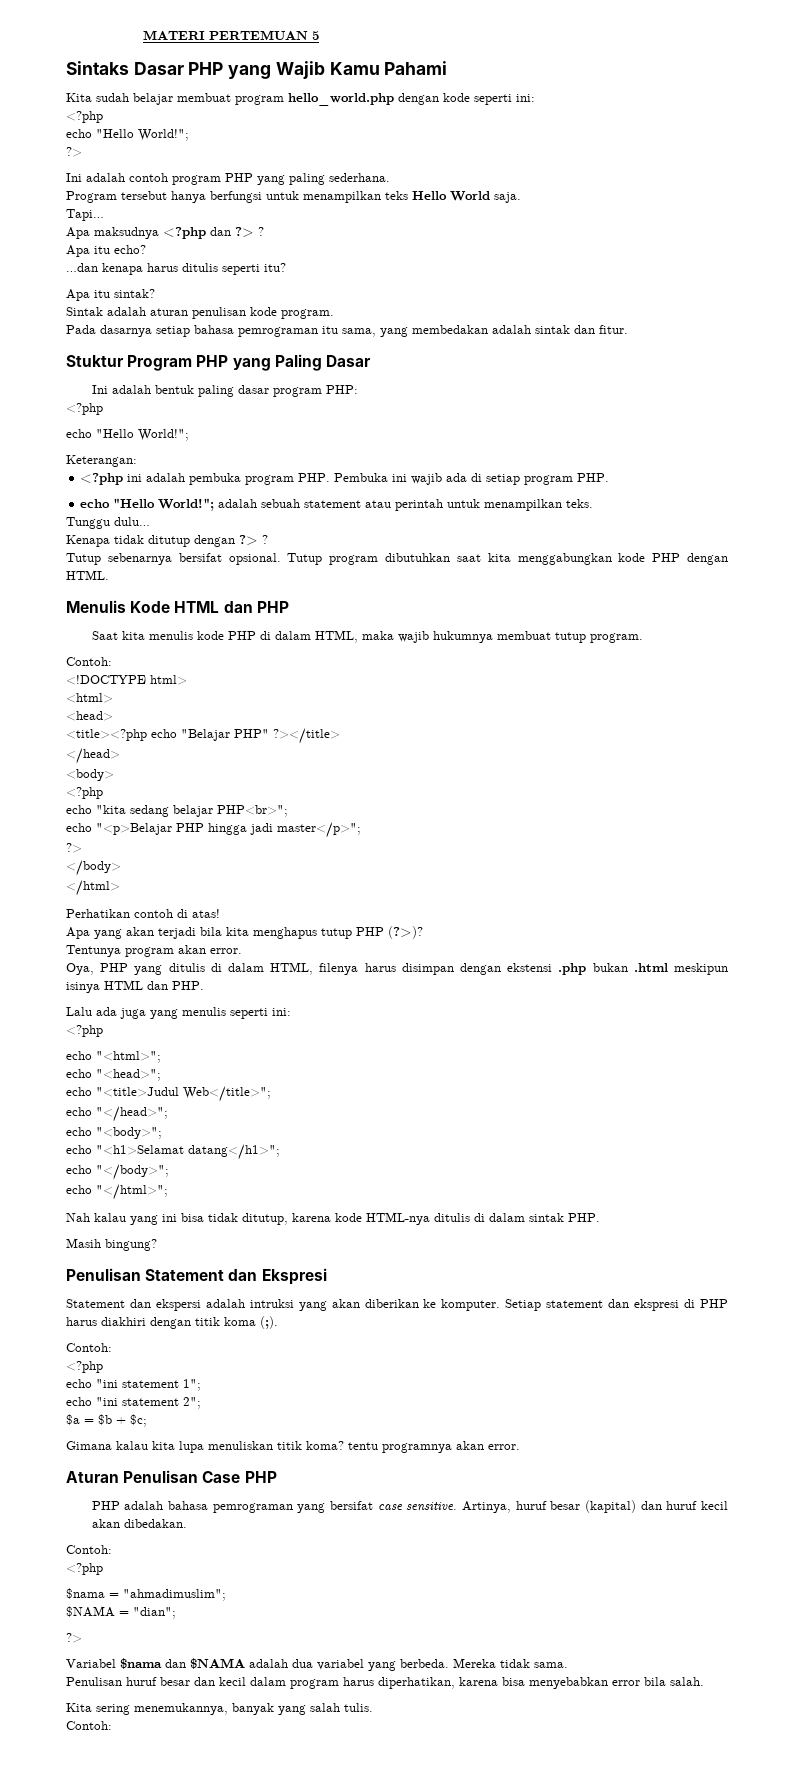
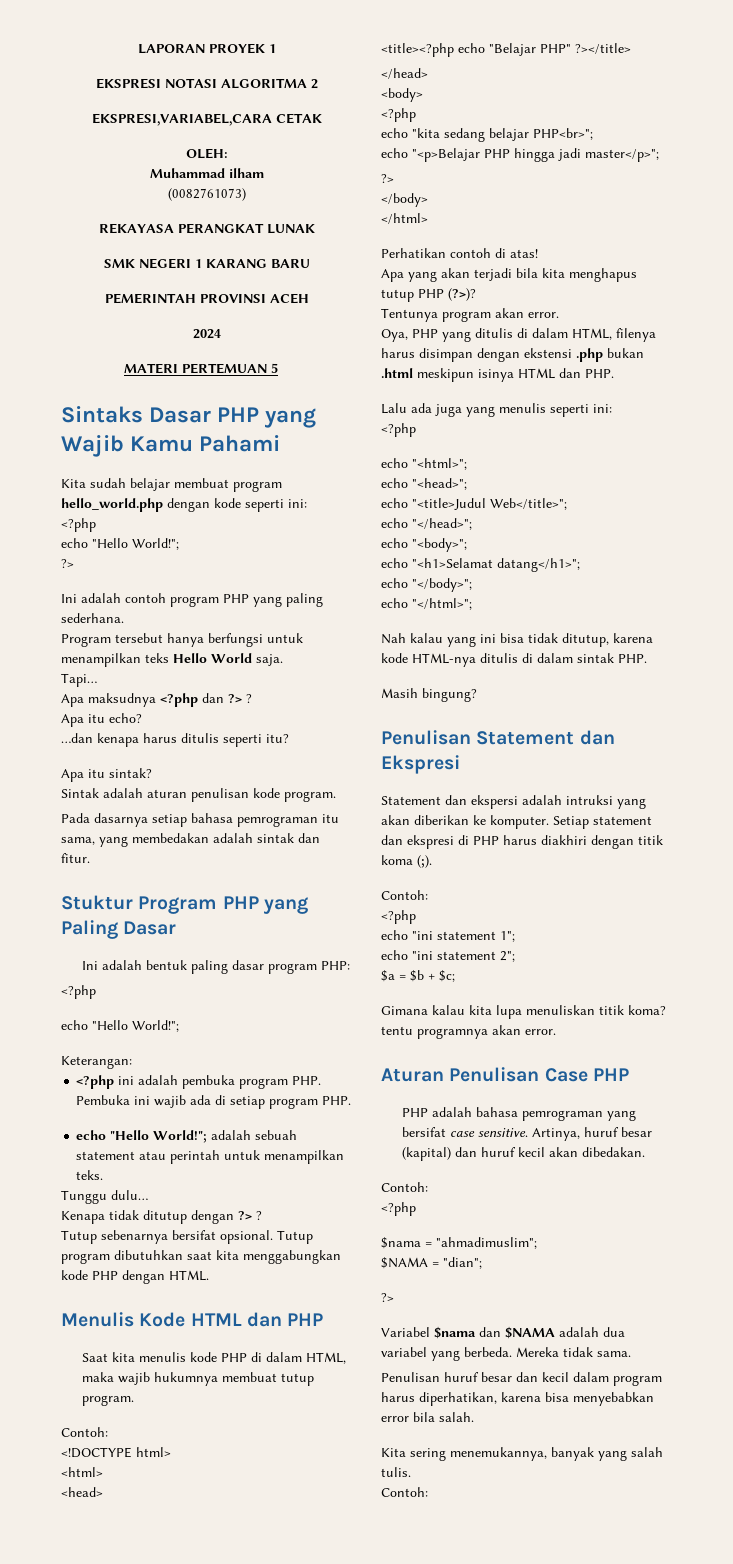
(142, 35) none -> [137,43,276,54] [95,78,318,89] [91,113,322,126] [185,148,228,159] [149,168,264,178] [167,188,246,201] [98,223,315,234] [103,258,310,269] [104,293,309,304] [192,329,221,339] LAPORAN PROYEK 1 // EKSPRESI NOTASI ALGORITMA 2 // EKSPRESI,VARIABEL,CARA CETAK // OLEH: // Muhammad ilham // (0082761073) // REKAYASA PERANGKAT LUNAK // SMK NEGERI 1 KARANG BARU // PEMERINTAH PROVINSI ACEH // 2024 //

